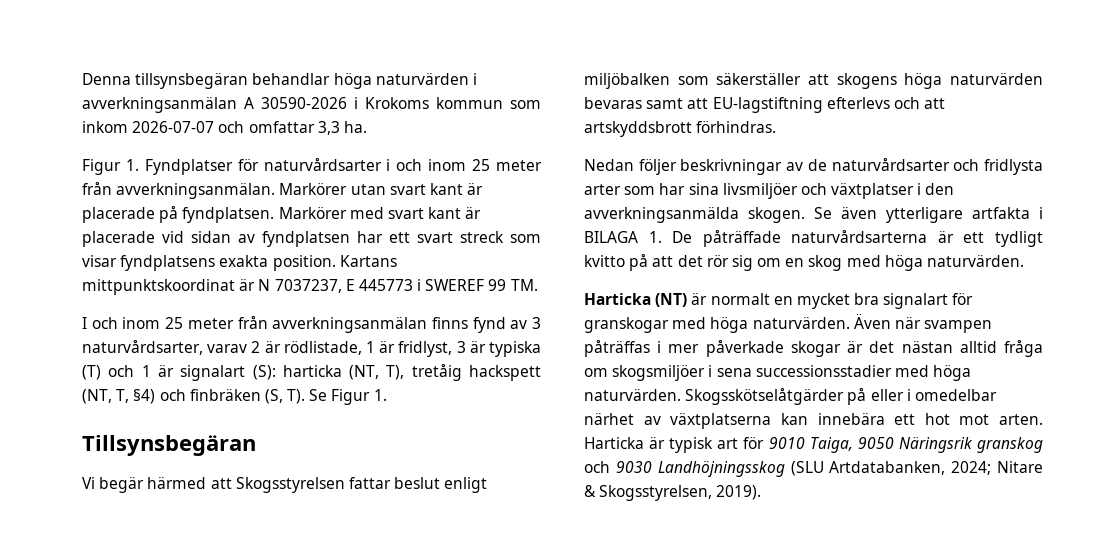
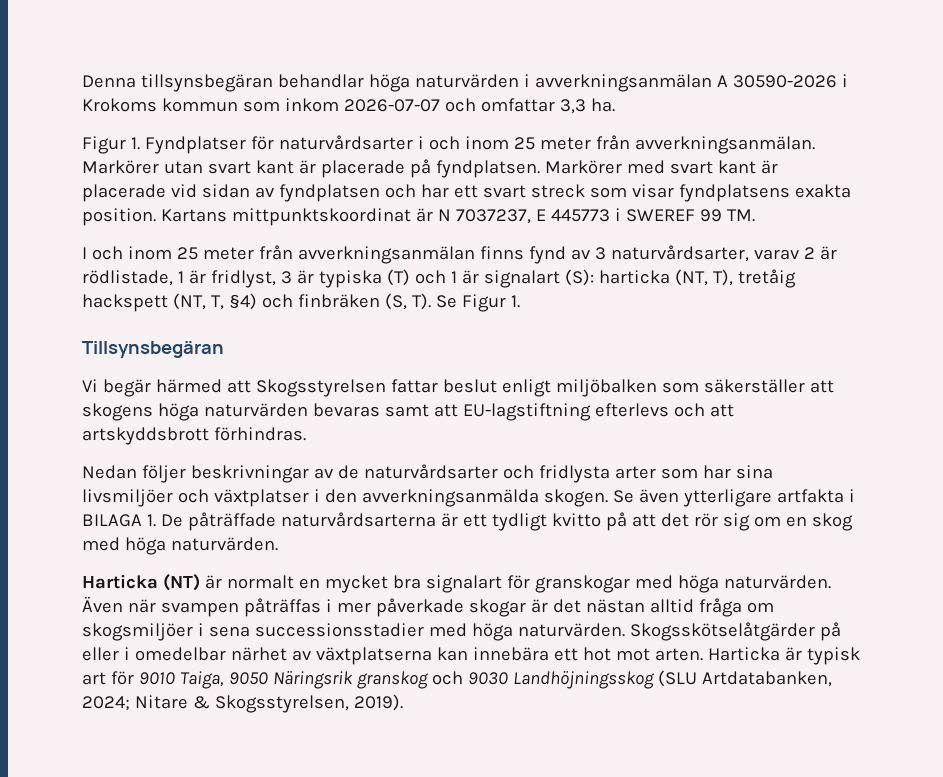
(350, 239) none -> [384,184,416,198] och

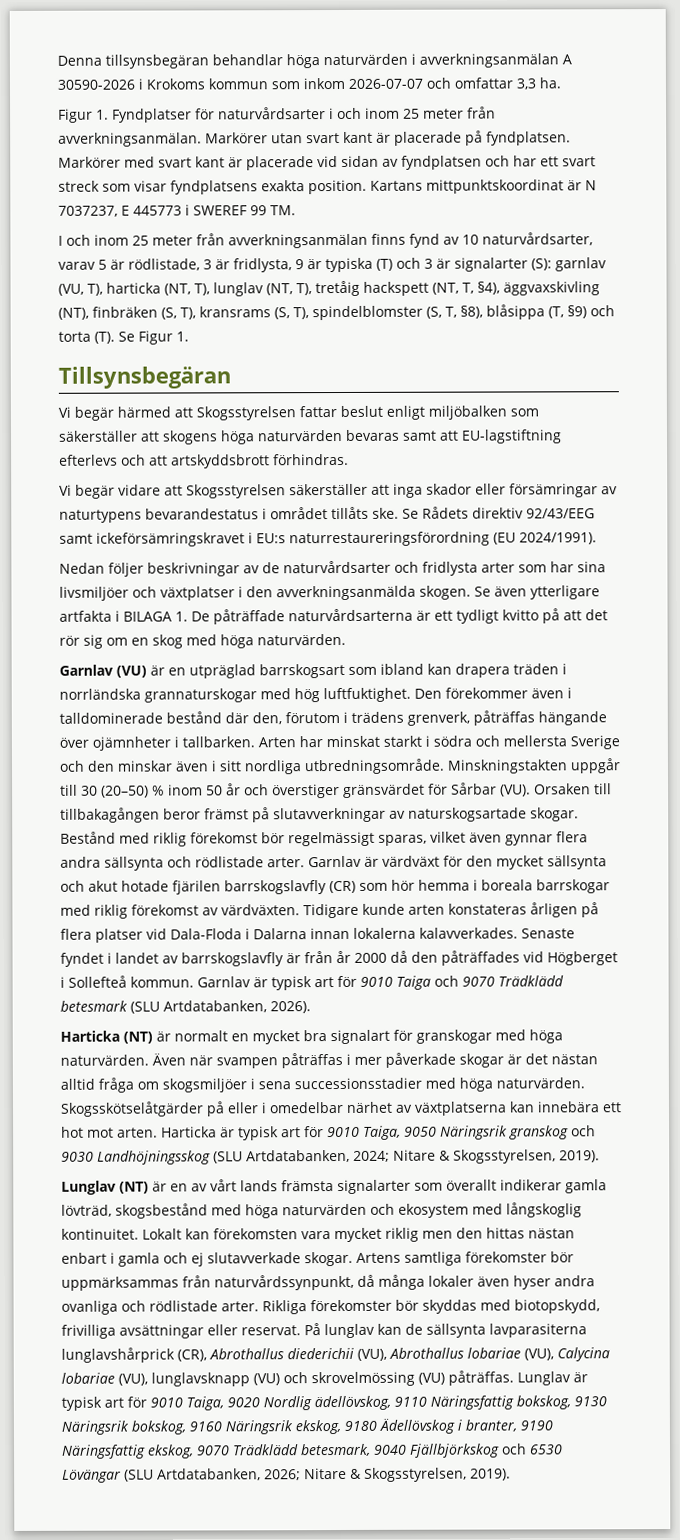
[594,247,606,260] 3 -> [462,234,479,245] 10
[803,247,815,259] 2 -> [98,259,107,270] 5
[177,269,796,288] [82,293,431,312] 1 är fridlyst, 3 är typiska (T) och 1 är signalart (S): harticka (NT, T), tretåig hackspett (NT, T, §4) och finbräken (S, T). -> [203,257,607,273] [58,280,600,297] [58,304,615,321] [58,331,115,344] 3 är fridlysta, 9 är typiska (T) och 3 är signalarter (S): garnlav (VU, T), harticka (NT, T), lunglav (NT, T), tretåig hackspett (NT, T, §4), äggvaxskivling (NT), finbräken (S, T), kransrams (S, T), spindelblomster (S, T, §8), blåsippa (T, §9) och torta (T).
(306, 434) none -> [59,483,618,499] [59,506,595,523] [59,531,597,547] // Vi begär vidare att Skogsstyrelsen säkerställer att inga skador eller försämringar av naturtypens bevarandestatus i området tillåts ske. Se Rådets direktiv 92/43/EEG samt ickeförsämringskravet i EU:s naturrestaureringsförordning (EU 2024/1991).
(278, 544) none -> [59,663,567,679] [59,687,572,703] [59,710,607,726] [59,735,620,751] [59,758,621,775] [60,782,612,799] [60,807,579,823] [60,831,588,847] [60,855,607,871] [60,879,610,895] [60,902,599,919] [60,927,575,943] [60,950,618,967] [60,975,564,991] [60,1000,311,1014] // Garnlav (VU) är en utpräglad barrskogsart som ibland kan drapera träden i norrländska grannaturskogar med hög luftfuktighet. Den förekommer även i talldominerade bestånd där den, förutom i trädens grenverk, påträffas hängande över ojämnheter i tallbarken. Arten har minskat starkt i södra och mellersta Sverige och den minskar även i sitt nordliga utbredningsområde. Minskningstakten uppgår till 30 (20–50) % inom 50 år och överstiger gränsvärdet för Sårbar (VU). Orsaken till tillbakagången beror främst på slutavverkningar av naturskogsartade skogar. Bestånd med riklig förekomst bör regelmässigt sparas, vilket även gynnar flera andra sällsynta och rödlistade arter. Garnlav är värdväxt för den mycket sällsynta och akut hotade fjärilen barrskogslavfly (CR) som hör hemma i boreala barrskogar med riklig förekomst av värdväxten. Tidigare kunde arten konstateras årligen på flera platser vid Dala-Floda i Dalarna innan lokalerna kalavverkades. Senaste fyndet i landet av barrskogslavfly är från år 2000 då den påträffades vid Högberget i Sollefteå kommun. Garnlav är typisk art för 9010 Taiga och 9070 Trädklädd betesmark (SLU Artdatabanken, 2026).
(403, 702) none -> [61,1179,607,1195] [61,1202,582,1219] [61,1227,575,1243] [61,1251,574,1267] [61,1274,595,1291] [61,1299,600,1315] [61,1323,587,1339] [61,1347,610,1363] [61,1370,588,1387] [61,1395,607,1411] [61,1418,553,1435] [62,1443,563,1459] [62,1467,511,1483] // Lunglav (NT) är en av vårt lands främsta signalarter som överallt indikerar gamla lövträd, skogsbestånd med höga naturvärden och ekosystem med långskoglig kontinuitet. Lokalt kan förekomsten vara mycket riklig men den hittas nästan enbart i gamla och ej slutavverkade skogar. Artens samtliga förekomster bör uppmärksammas från naturvårdssynpunkt, då många lokaler även hyser andra ovanliga och rödlistade arter. Rikliga förekomster bör skyddas med biotopskydd, frivilliga avsättningar eller reservat. På lunglav kan de sällsynta lavparasiterna lunglavshårprick (CR), Abrothallus diederichii (VU), Abrothallus lobariae (VU), Calycina lobariae (VU), lunglavsknapp (VU) och skrovelmössing (VU) påträffas. Lunglav är typisk art för 9010 Taiga, 9020 Nordlig ädellövskog, 9110 Näringsfattig bokskog, 9130 Näringsrik bokskog, 9160 Näringsrik ekskog, 9180 Ädellövskog i branter, 9190 Näringsfattig ekskog, 9070 Trädklädd betesmark, 9040 Fjällbjörkskog och 6530 Lövängar (SLU Artdatabanken, 2026; Nitare & Skogsstyrelsen, 2019).

